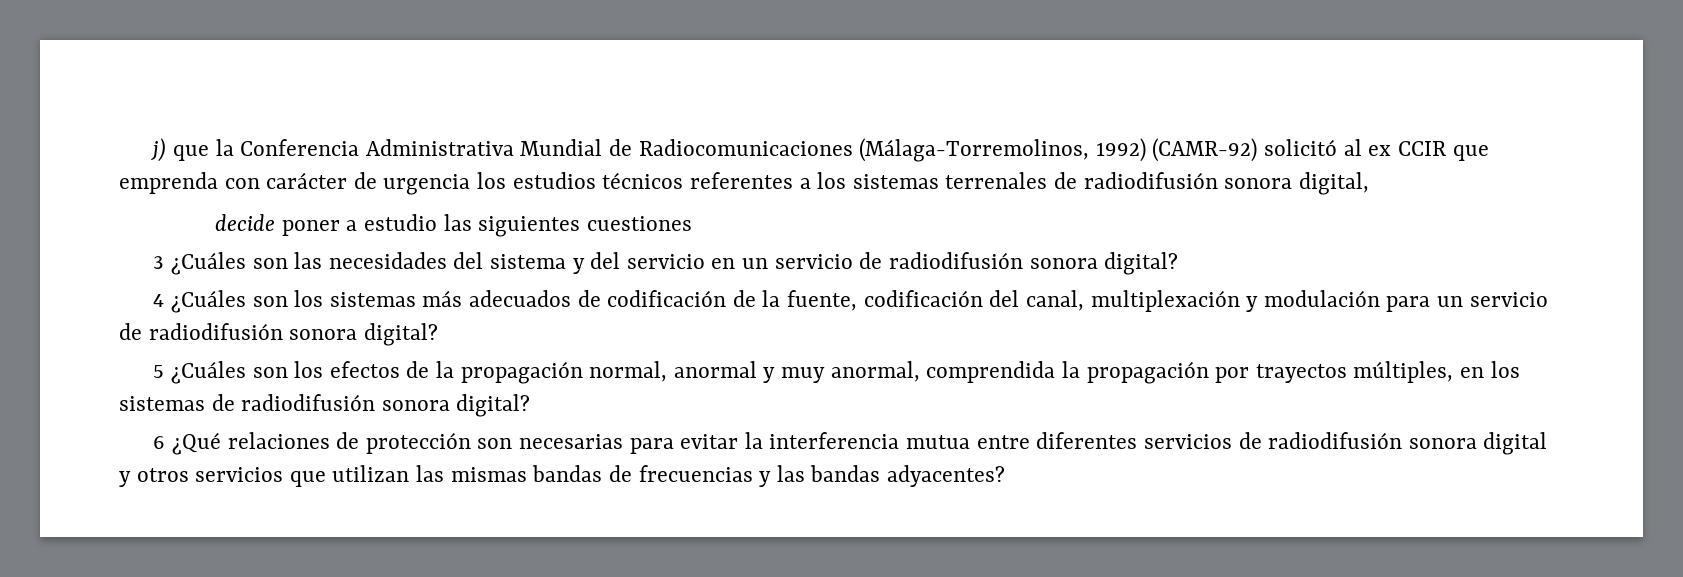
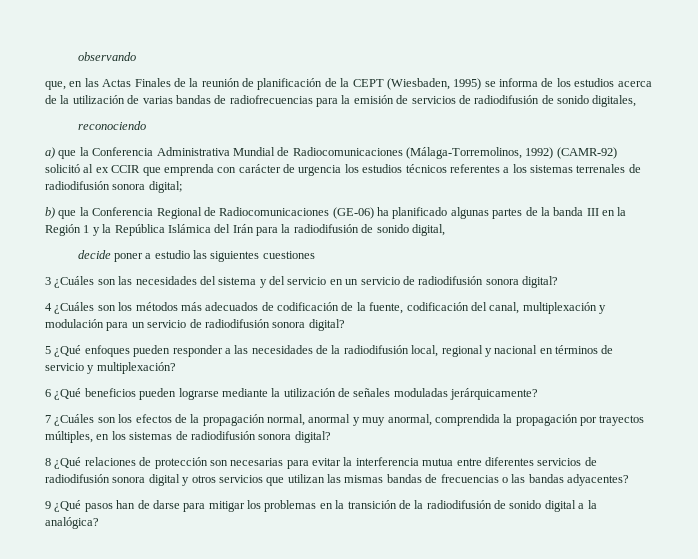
[151,138,167,162] j) -> [77,52,136,61] [45,78,652,90] [45,95,637,107] [77,121,146,130] [45,147,55,159] observando // que, en las Actas Finales de la reunión de planificación de la CEPT (Wiesbaden, 1995) se informa de los estudios acerca de la utilización de varias bandas de radiofrecuencias para la emisión de servicios de radiodifusión de sonido digitales, // reconociendo // a)
(1293, 183) none -> [148,181,182,193] [45,207,627,219] [45,224,409,236] digital; // b) que la Conferencia Regional de Radiocomunicaciones (GE-06) ha planificado algunas partes de la banda III en la Región 1 y la República Islámica del Irán para la radiodifusión de sonido
[329,292,416,307] sistemas -> [135,302,178,311] métodos
(165, 371) none -> [54,345,614,357] [45,362,176,374] [45,388,539,400] [45,415,51,423] ¿Qué enfoques pueden responder a las necesidades de la radiodifusión local, regional y nacional en términos de servicio y multiplexación? // 6 ¿Qué beneficios pueden lograrse mediante la utilización de señales moduladas jerárquicamente? // 7
[153,436,166,449] 6 -> [45,458,51,466] 8
[759,471,772,487] y -> [501,477,508,483] o
(1005, 476) none -> [45,500,597,512] [45,517,99,529] // 9 ¿Qué pasos han de darse para mitigar los problemas en la transición de la radiodifusión de sonido digital a la analógica?

